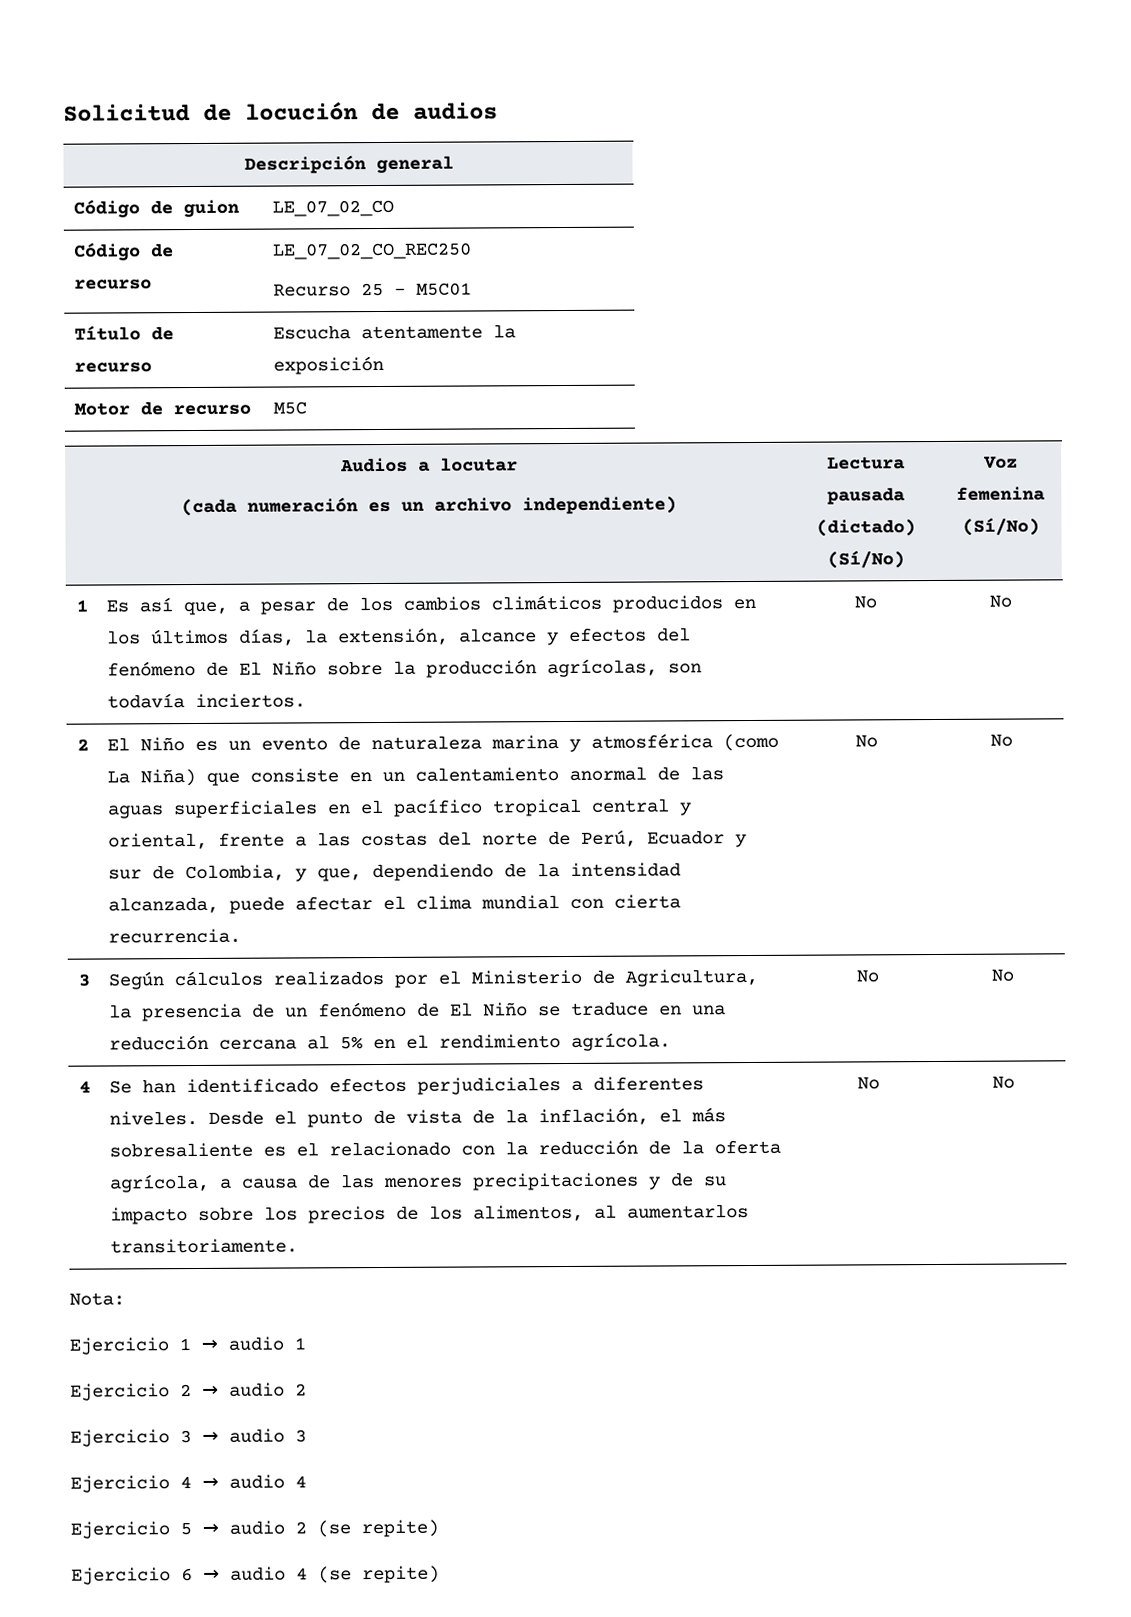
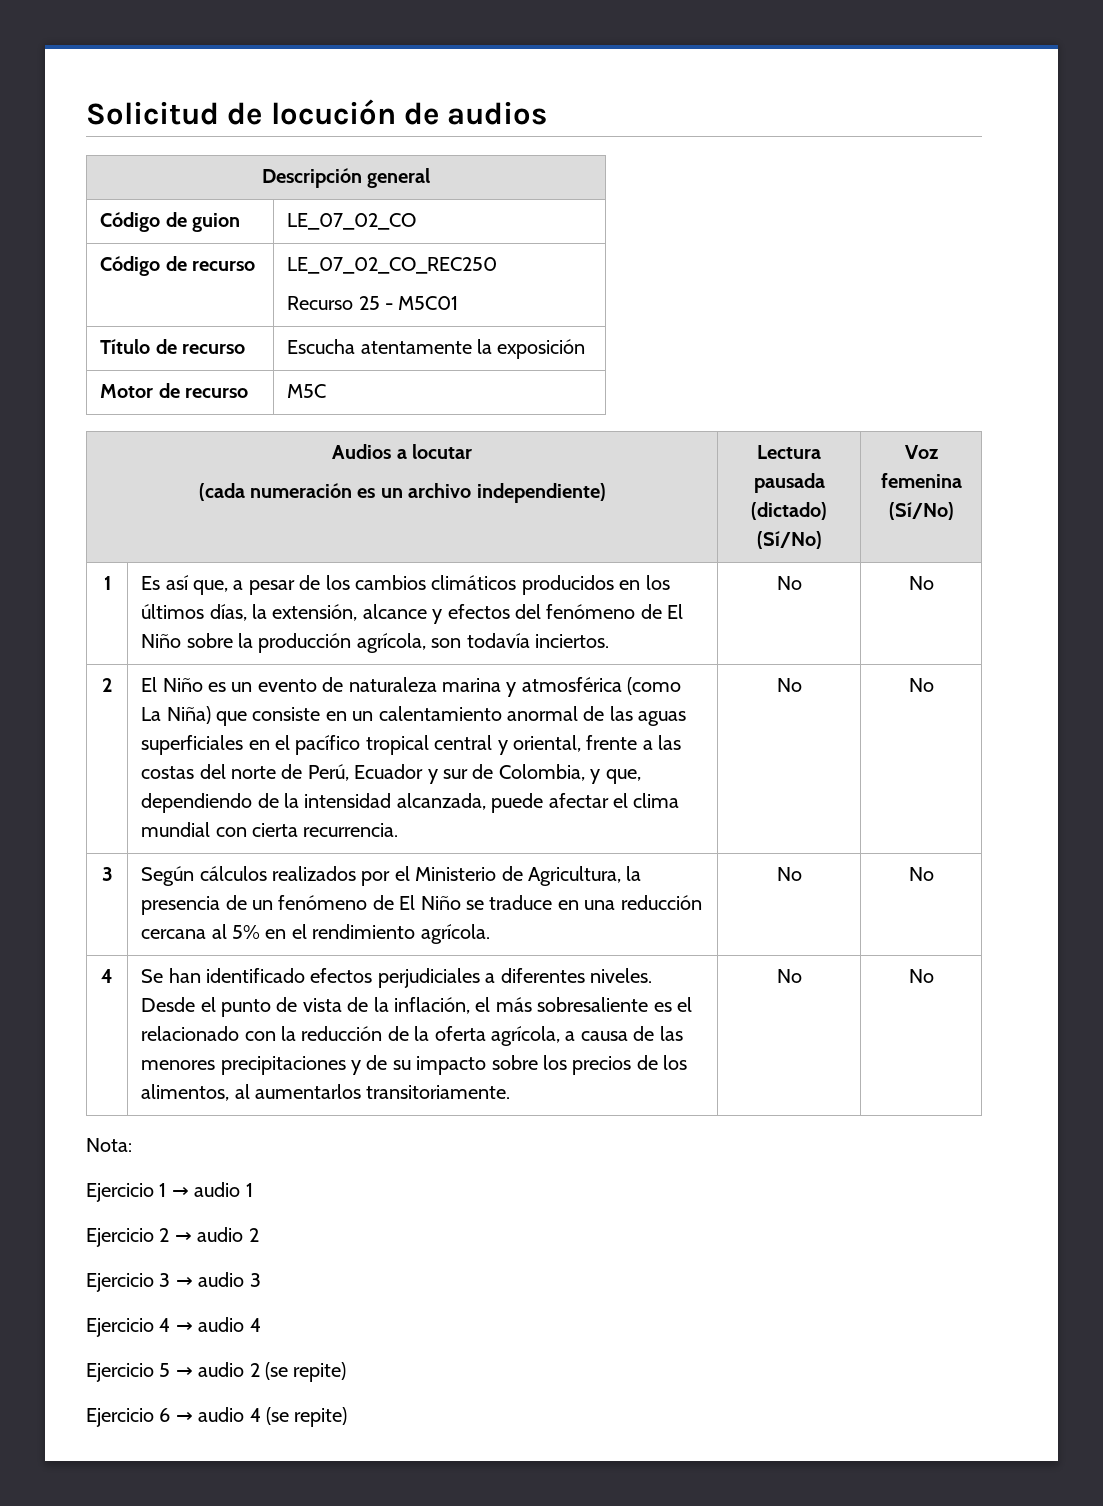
[546,658,658,678] agrícolas, -> [356,633,426,653] agrícola,

